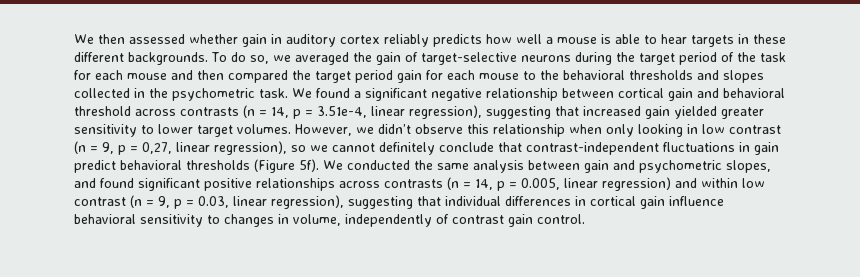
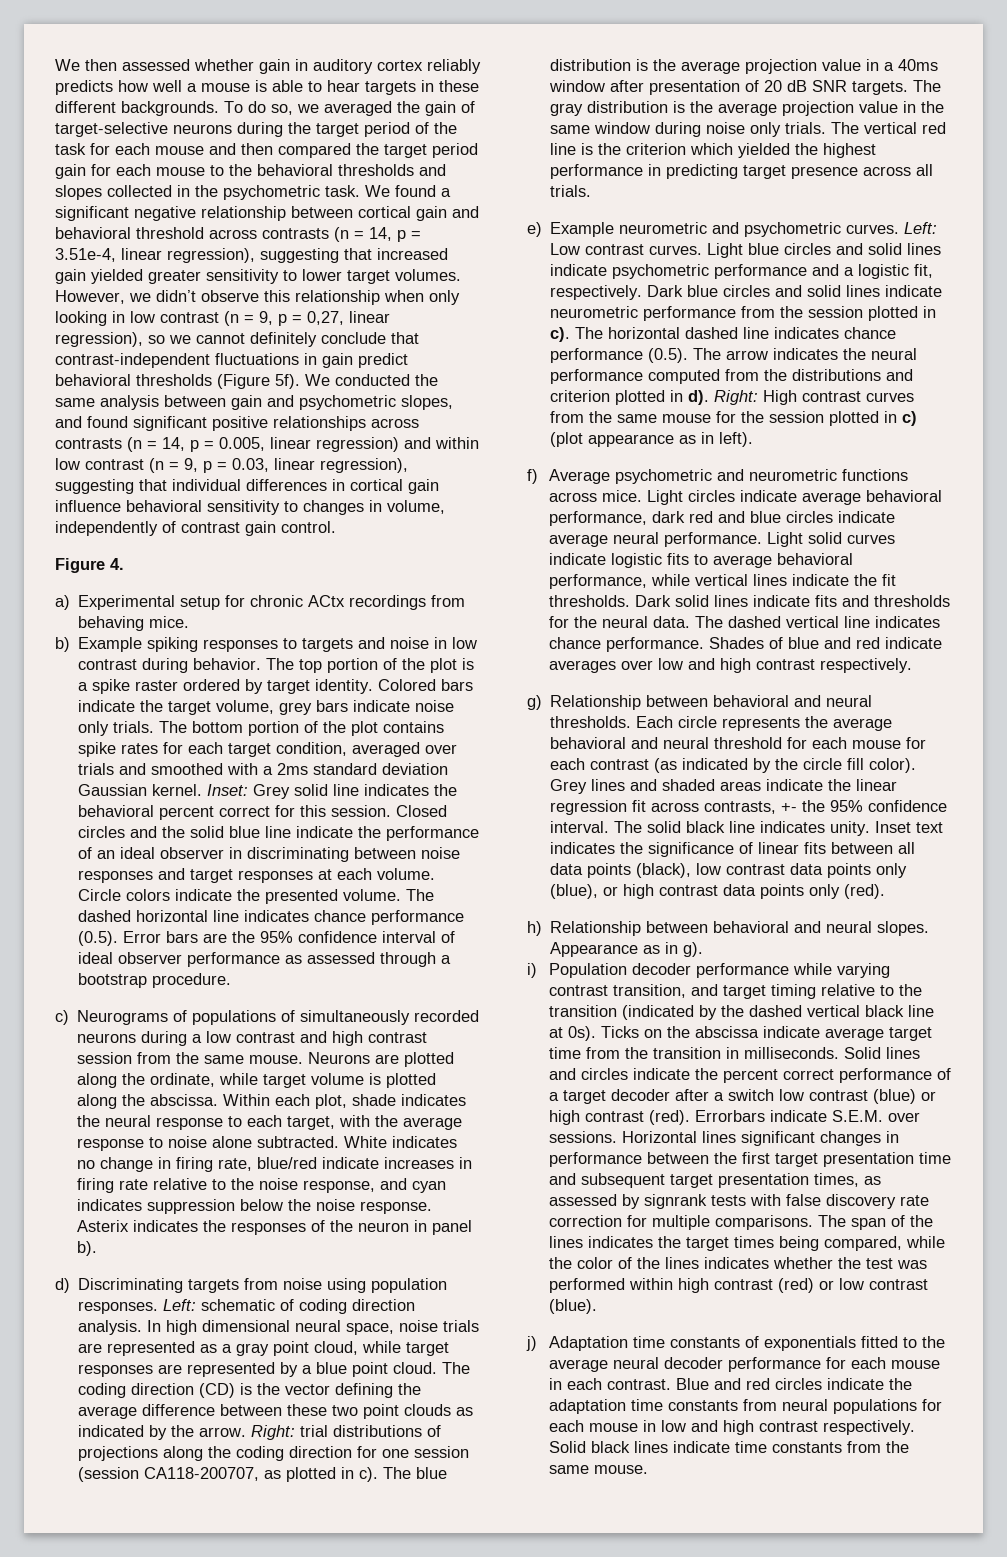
(585, 219) none -> [55,558,124,573] [55,595,466,610] [78,616,190,631] [55,637,478,652] [78,658,475,673] [78,679,474,694] [78,700,455,715] [78,721,445,736] [78,742,458,757] [78,763,449,775] [78,784,458,799] [78,805,448,820] [78,826,480,841] [78,847,461,862] [78,868,436,883] [78,889,435,904] [78,910,465,925] [78,931,456,946] [78,952,452,967] [78,973,232,988] [55,1010,480,1025] [77,1031,428,1046] [77,1052,455,1067] [77,1073,437,1088] [77,1094,467,1109] [77,1115,463,1130] [77,1136,458,1151] [77,1157,473,1172] [77,1178,447,1193] [77,1199,433,1214] [77,1220,473,1235] [77,1241,98,1256] [55,1278,448,1293] [78,1299,416,1314] [78,1320,480,1335] [78,1341,450,1356] [78,1362,471,1377] [78,1383,422,1398] [78,1404,474,1419] [78,1425,442,1440] [78,1446,470,1461] [78,1467,448,1482] [550,59,939,74] [549,80,942,95] [550,101,945,116] [550,122,947,137] [550,143,877,158] [550,164,934,179] [550,185,592,197] [527,222,938,237] [550,243,942,258] [550,264,934,279] [550,285,943,300] [550,306,937,321] [550,327,897,342] [550,348,918,363] [550,369,914,384] [550,390,915,405] [550,411,918,426] [550,432,754,447] [527,469,909,484] [549,490,943,505] [549,511,896,526] [549,532,896,547] [549,553,854,568] [549,574,897,589] [549,595,951,607] [549,616,941,628] [549,637,943,652] [549,658,913,673] [527,695,873,710] [550,716,893,731] [550,737,927,749] [550,758,917,773] [550,779,898,794] [550,800,948,815] [550,821,944,836] [550,842,916,857] [550,863,908,878] [550,884,886,899] [527,921,930,936] [550,942,704,957] [527,963,891,978] [549,984,923,999] [549,1005,935,1020] [549,1026,933,1041] [549,1047,921,1059] [549,1068,952,1083] [549,1089,937,1104] [549,1110,921,1125] [549,1131,900,1146] [549,1152,952,1167] [549,1173,882,1188] [549,1194,930,1209] [549,1215,934,1230] [549,1236,946,1251] [549,1257,928,1269] [549,1278,929,1293] [549,1299,598,1314] [526,1336,946,1351] [549,1357,941,1372] [549,1378,913,1390] [549,1399,943,1414] [549,1420,916,1435] [549,1441,910,1453] [549,1465,649,1474] // Figure 4. // a) Experimental setup for chronic ACtx recordings from behaving mice. // b) Example spiking responses to targets and noise in low contrast during behavior. The top portion of the plot is a spike raster ordered by target identity. Colored bars indicate the target volume, grey bars indicate noise only trials. The bottom portion of the plot contains spike rates for each target condition, averaged over trials and smoothed with a 2ms standard deviation Gaussian kernel. Inset: Grey solid line indicates the behavioral percent correct for this session. Closed circles and the solid blue line indicate the performance of an ideal observer in discriminating between noise responses and target responses at each volume. Circle colors indicate the presented volume. The dashed horizontal line indicates chance performance (0.5). Error bars are the 95% confidence interval of ideal observer performance as assessed through a bootstrap procedure. // c) Neurograms of populations of simultaneously recorded neurons during a low contrast and high contrast session from the same mouse. Neurons are plotted along the ordinate, while target volume is plotted along the abscissa. Within each plot, shade indicates the neural response to each target, with the average response to noise alone subtracted. White indicates no change in firing rate, blue/red indicate increases in firing rate relative to the noise response, and cyan indicates suppression below the noise response. Asterix indicates the responses of the neuron in panel b). // d) Discriminating targets from noise using population responses. Left: schematic of coding direction analysis. In high dimensional neural space, noise trials are represented as a gray point cloud, while target responses are represented by a blue point cloud. The coding direction (CD) is the vector defining the average difference between these two point clouds as indicated by the arrow. Right: trial distributions of projections along the coding direction for one session (session CA118-200707, as plotted in c). The blue distribution is the average projection value in a 40ms window after presentation of 20 dB SNR targets. The gray distribution is the average projection value in the same window during noise only trials. The vertical red line is the criterion which yielded the highest performance in predicting target presence across all trials. // e) Example neurometric and psychometric curves. Left: Low contrast curves. Light blue circles and solid lines indicate psychometric performance and a logistic fit, respectively. Dark blue circles and solid lines indicate neurometric performance from the session plotted in c). The horizontal dashed line indicates chance performance (0.5). The arrow indicates the neural performance computed from the distributions and criterion plotted in d). Right: High contrast curves from the same mouse for the session plotted in c) (plot appearance as in left). // f) Average psychometric and neurometric functions across mice. Light circles indicate average behavioral performance, dark red and blue circles indicate average neural performance. Light solid curves indicate logistic fits to average behavioral performance, while vertical lines indicate the fit thresholds. Dark solid lines indicate fits and thresholds for the neural data. The dashed vertical line indicates chance performance. Shades of blue and red indicate averages over low and high contrast respectively. // g) Relationship between behavioral and neural thresholds. Each circle represents the average behavioral and neural threshold for each mouse for each contrast (as indicated by the circle fill color). Grey lines and shaded areas indicate the linear regression fit across contrasts, +- the 95% confidence interval. The solid black line indicates unity. Inset text indicates the significance of linear fits between all data points (black), low contrast data points only (blue), or high contrast data points only (red). // h) Relationship between behavioral and neural slopes. Appearance as in g). // i) Population decoder performance while varying contrast transition, and target timing relative to the transition (indicated by the dashed vertical black line at 0s). Ticks on the abscissa indicate average target time from the transition in milliseconds. Solid lines and circles indicate the percent correct performance of a target decoder after a switch low contrast (blue) or high contrast (red). Errorbars indicate S.E.M. over sessions. Horizontal lines significant changes in performance between the first target presentation time and subsequent target presentation times, as assessed by signrank tests with false discovery rate correction for multiple comparisons. The span of the lines indicates the target times being compared, while the color of the lines indicates whether the test was performed within high contrast (red) or low contrast (blue). // j) Adaptation time constants of exponentials fitted to the average neural decoder performance for each mouse in each contrast. Blue and red circles indicate the adaptation time constants from neural populations for each mouse in low and high contrast respectively. Solid black lines indicate time constants from the same mouse.

